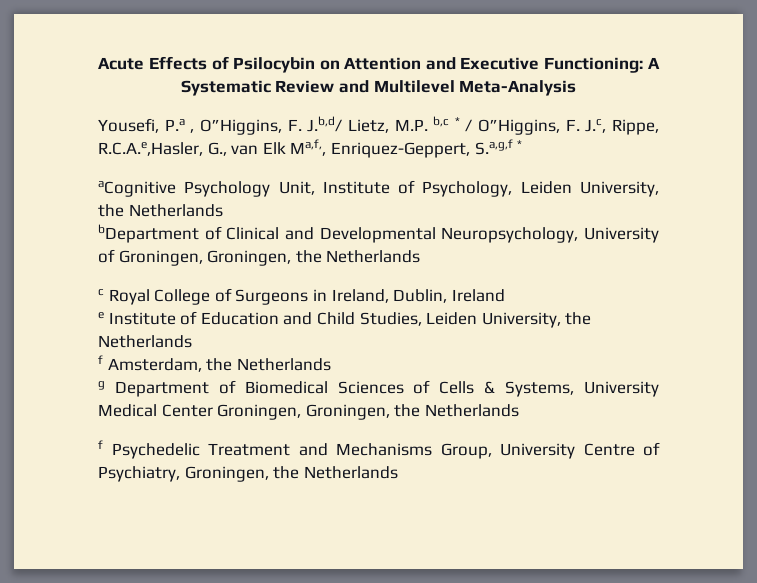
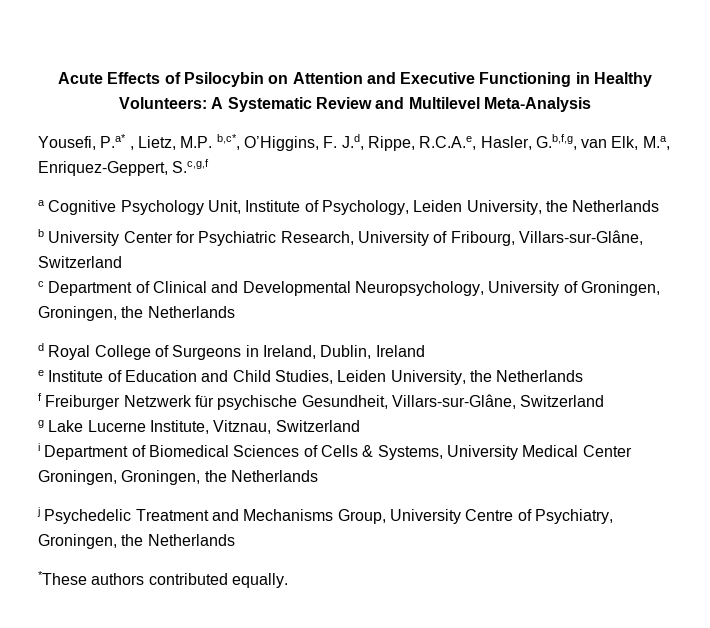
[544,57,644,73] Functioning: -> [479,72,653,87] [119,97,208,109] Functioning in Healthy Volunteers:
[164,116,660,135] [98,139,523,158] [98,181,176,197] P.a , O”Higgins, F. J.b,d/ Lietz, M.P. b,c * / O”Higgins, F. J.c, Rippe, R.C.A.e,Hasler, G., van Elk Ma,f,, Enriquez-Geppert, S.a,g,f * // aCognitive -> [100,134,670,151] [38,159,210,176] [38,200,117,215] P.a* , Lietz, M.P. b,c*, O’Higgins, F. J.d, Rippe, R.C.A.e, Hasler, G.b,f,g, van Elk, M.a, Enriquez-Geppert, S.c,g,f // a Cognitive
[98,224,199,243] bDepartment -> [38,229,643,246] [38,256,122,268] [38,281,133,296] b University Center for Psychiatric Research, University of Fribourg, Villars-sur-Glâne, Switzerland // c Department
[98,289,104,296] c -> [38,343,44,351] d
[107,358,331,372] [98,381,105,390] Amsterdam, the Netherlands // g -> [45,394,605,410] [38,420,360,434] [38,443,40,451] Freiburger Netzwerk für psychische Gesundheit, Villars-sur-Glâne, Switzerland // g Lake Lucerne Institute, Vitznau, Switzerland // i
[98,440,103,449] f -> [37,507,40,517] j
(398, 472) none -> [38,571,288,588] // *These authors contributed equally.

